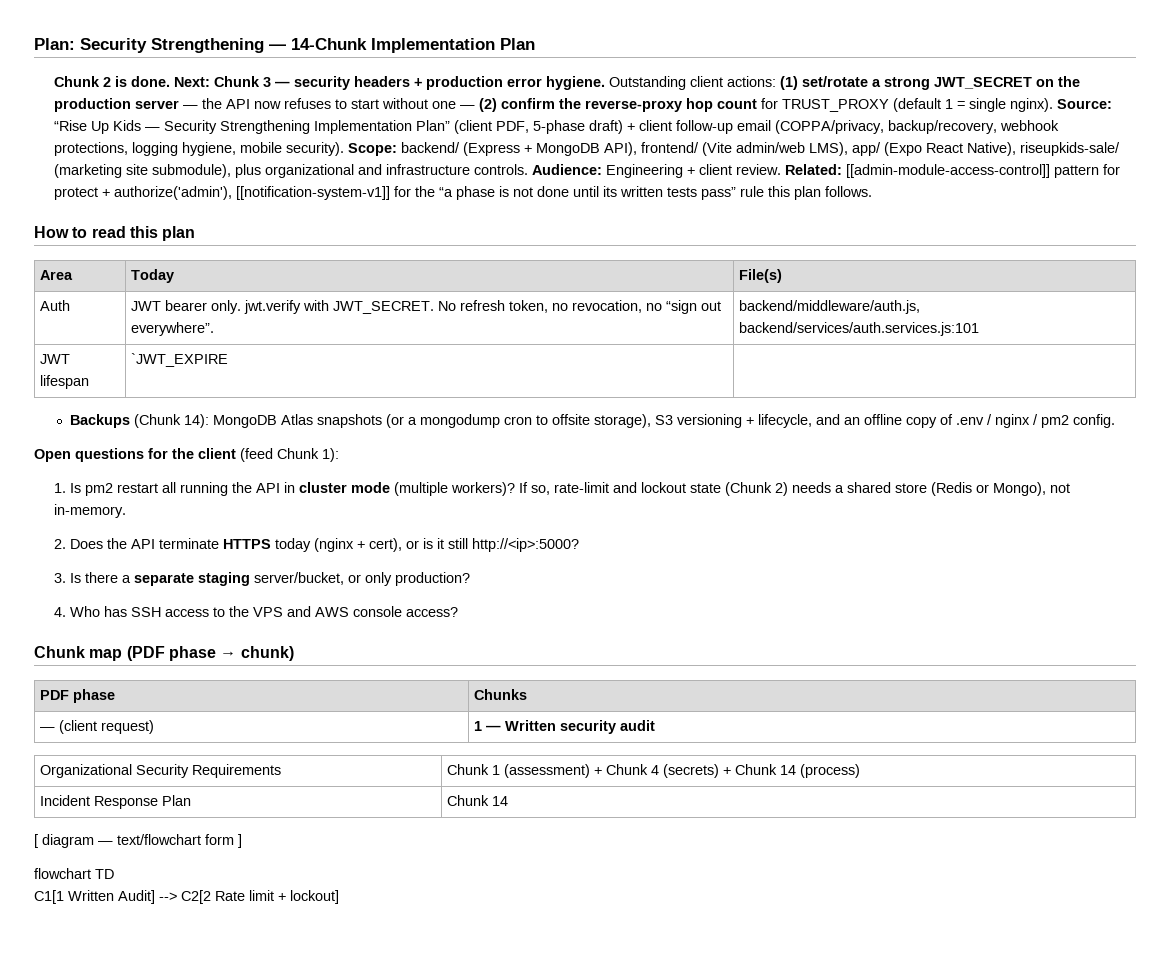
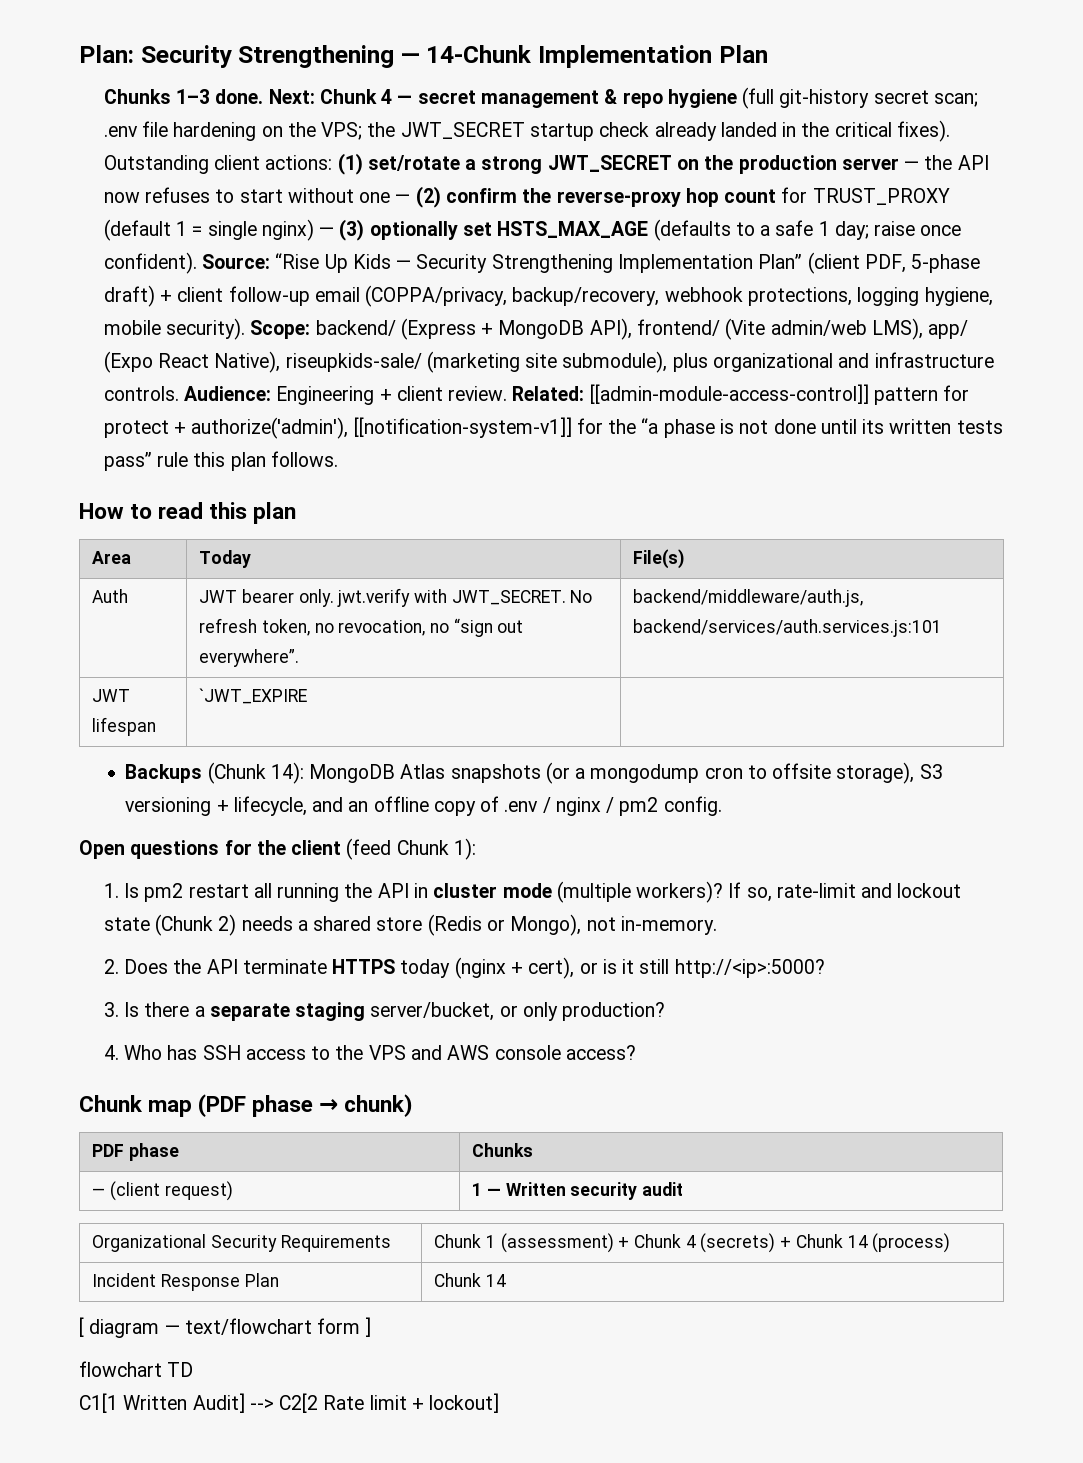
[54,76,606,90] Chunk 2 is done. Next: Chunk 3 — security headers + production error hygiene. -> [103,87,978,109] [103,120,950,142] Chunks 1–3 done. Next: Chunk 4 — secret management & repo hygiene (full git-history secret scan; .env file hardening on the VPS; the JWT_SECRET startup check already landed in the critical fixes).
[1010,98,1054,112] nginx). -> [261,219,962,241] [103,252,197,274] nginx) — (3) optionally set HSTS_MAX_AGE (defaults to a safe 1 day; raise once confident).

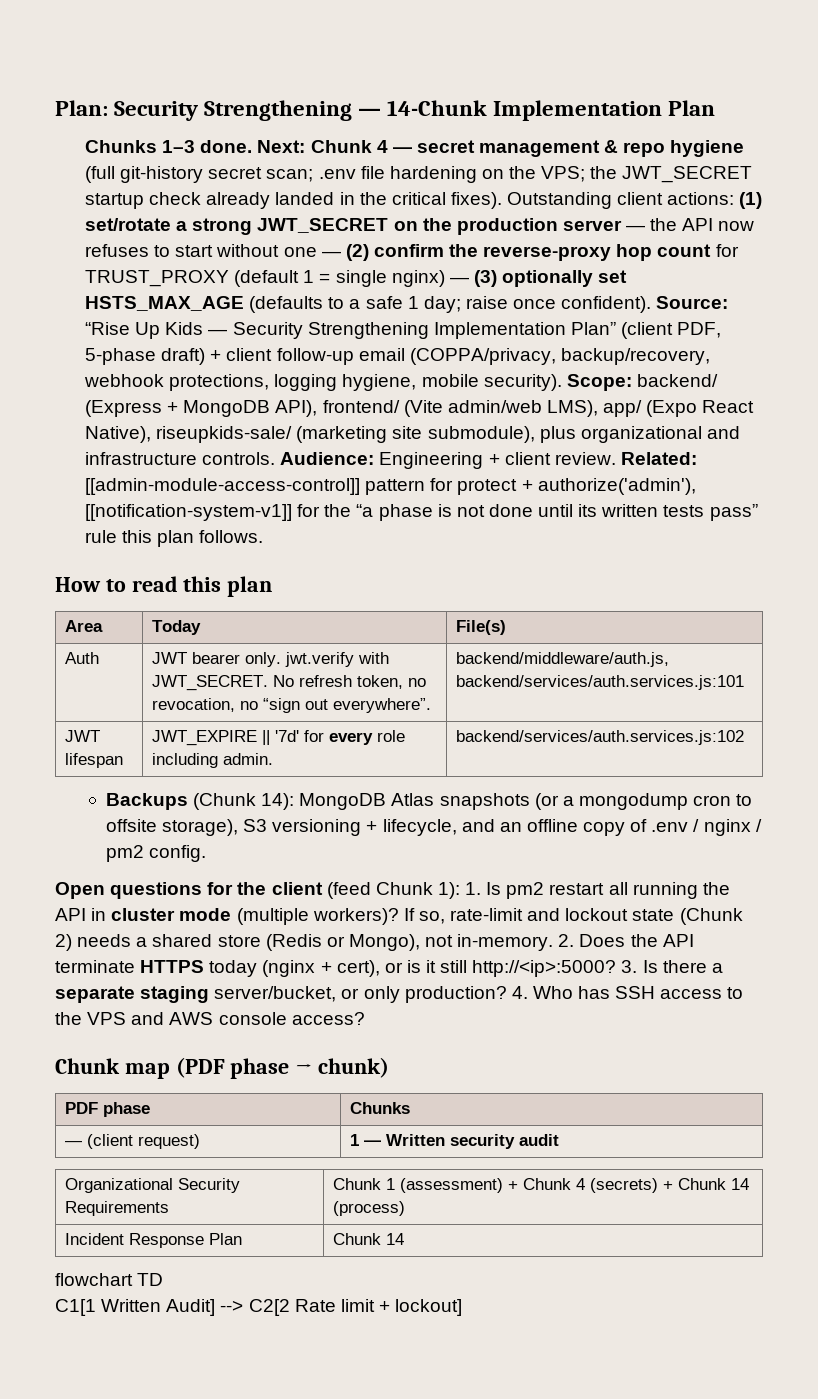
[199,688,308,704] `JWT_EXPIRE | -> [152,730,406,746] [152,753,274,768] [456,730,745,745] JWT_EXPIRE || '7d' for every role including admin. | backend/services/auth.services.js:102
(476, 849) // -> (460, 890) none
(717, 925) // -> (554, 942) none
(825, 968) // -> (617, 968) none
(666, 1011) // -> (507, 994) none
[79,1317,372,1338] // [ diagram — text/flowchart form ] -> (405, 1239) none

